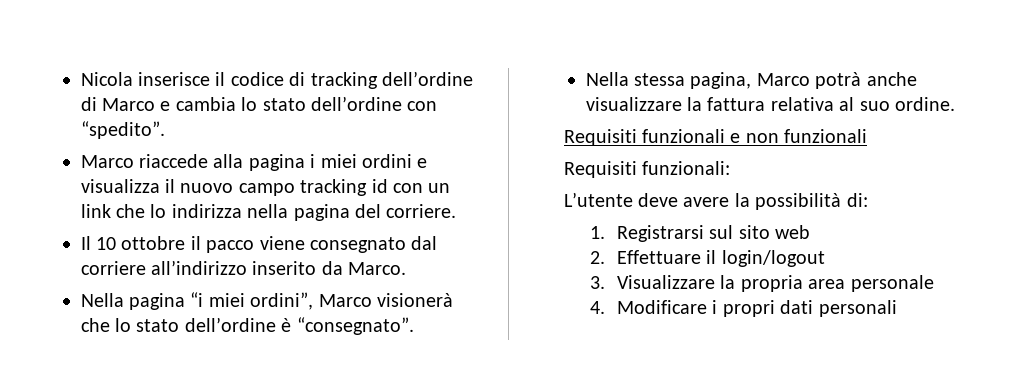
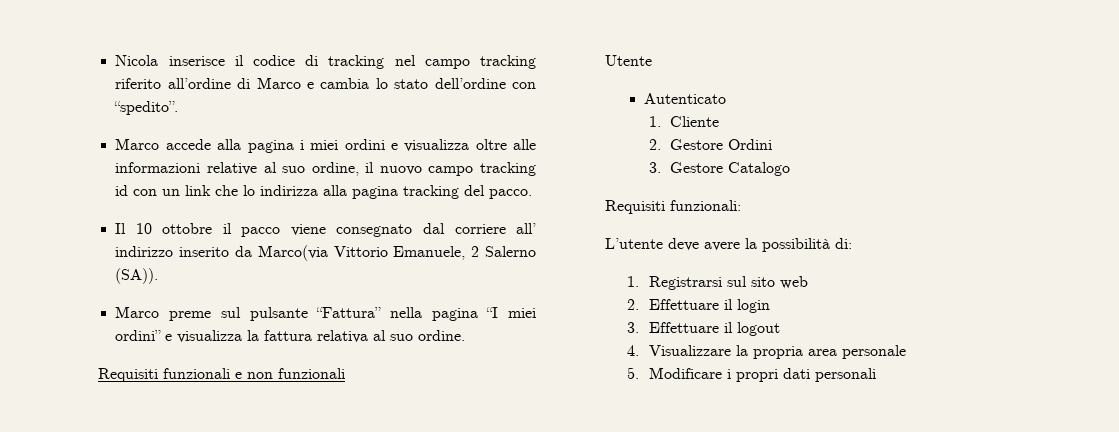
[382,71,474,86] dell’ordine -> [394,55,536,69] [115,78,231,89] nel campo tracking riferito all’ordine
[139,154,209,168] riaccede -> [165,139,211,150] accede
(160, 186) none -> [475,139,536,150] [115,162,359,176] oltre alle informazioni relative al suo ordine,
[247,204,457,221] nella pagina del corriere. -> [323,185,533,199] alla pagina tracking del pacco.
[151,260,407,275] [80,292,454,310] [80,317,414,335] [585,72,917,89] [585,97,682,111] all’indirizzo inserito da Marco. // Nella pagina “i miei ordini”, Marco visionerà che lo stato dell’ordine è “consegnato”. // Nella stessa pagina, Marco potrà anche visualizzare -> [516,223,536,234] [115,245,536,261] [115,268,159,284] [115,306,536,321] [115,330,243,343] all’ indirizzo inserito da Marco(via Vittorio Emanuele, 2 Salerno (SA)). // Marco preme sul pulsante “Fattura” nella pagina “I miei ordini” e visualizza
(868, 136) none -> [604,55,652,66] [644,93,727,104] [648,116,720,127] [648,139,773,150] [648,162,791,176] // Utente // Autenticato // 1. Cliente // 2. Gestore Ordini // 3. Gestore Catalogo
[721,250,825,267] [590,276,606,289] login/logout // 3. -> [736,299,770,313] [626,322,780,336] [626,345,639,356] login // 3. Effettuare il logout // 4.
[590,301,606,314] 4. -> [626,367,639,379] 5.

